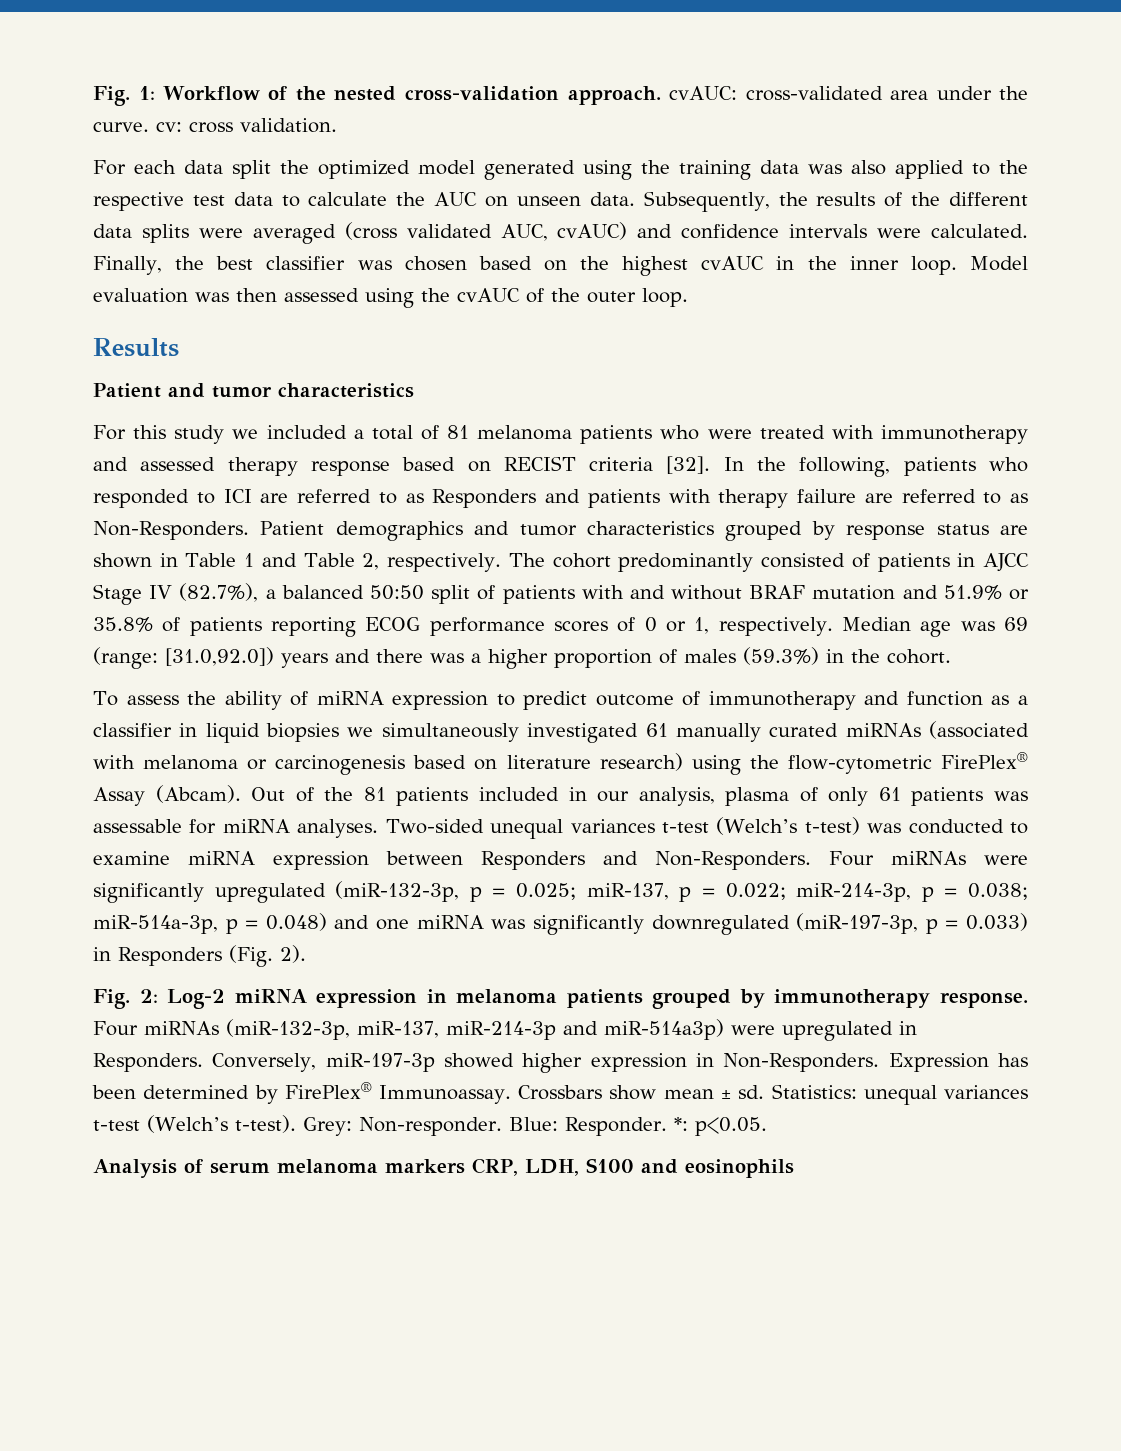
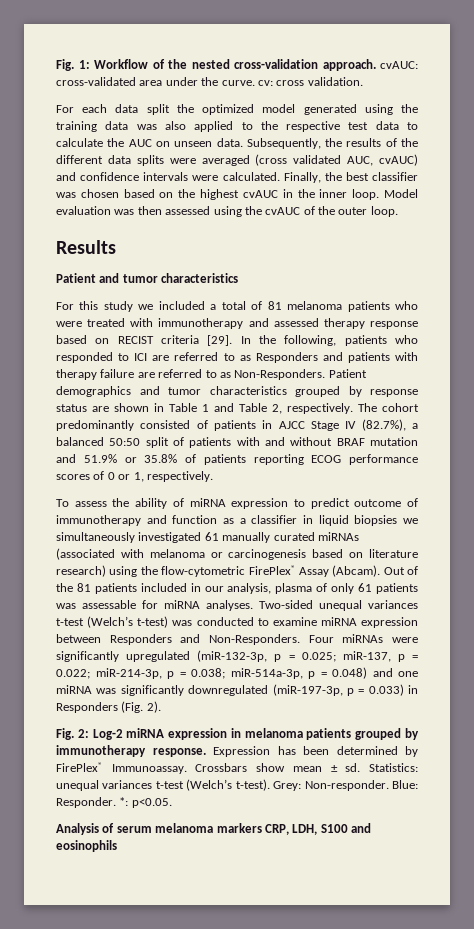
[666,456,711,474] [32]. -> [207,335,233,346] [29].
[841,617,1028,637] [93,647,951,669] Median age was 69 (range: [31.0,92.0]) years and there was a higher proportion of males (59.3%) in the cohort. -> (213, 476) none
[93,1019,917,1041] [93,1053,880,1073] Four miRNAs (miR-132-3p, miR-137, miR-214-3p and miR-514a3p) were upregulated in Responders. Conversely, miR-197-3p showed higher expression in Non-Responders. -> (206, 752) none

